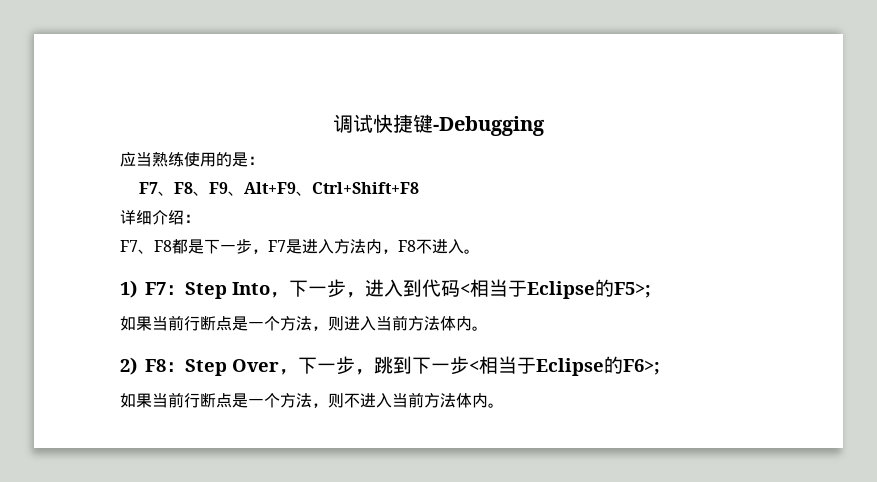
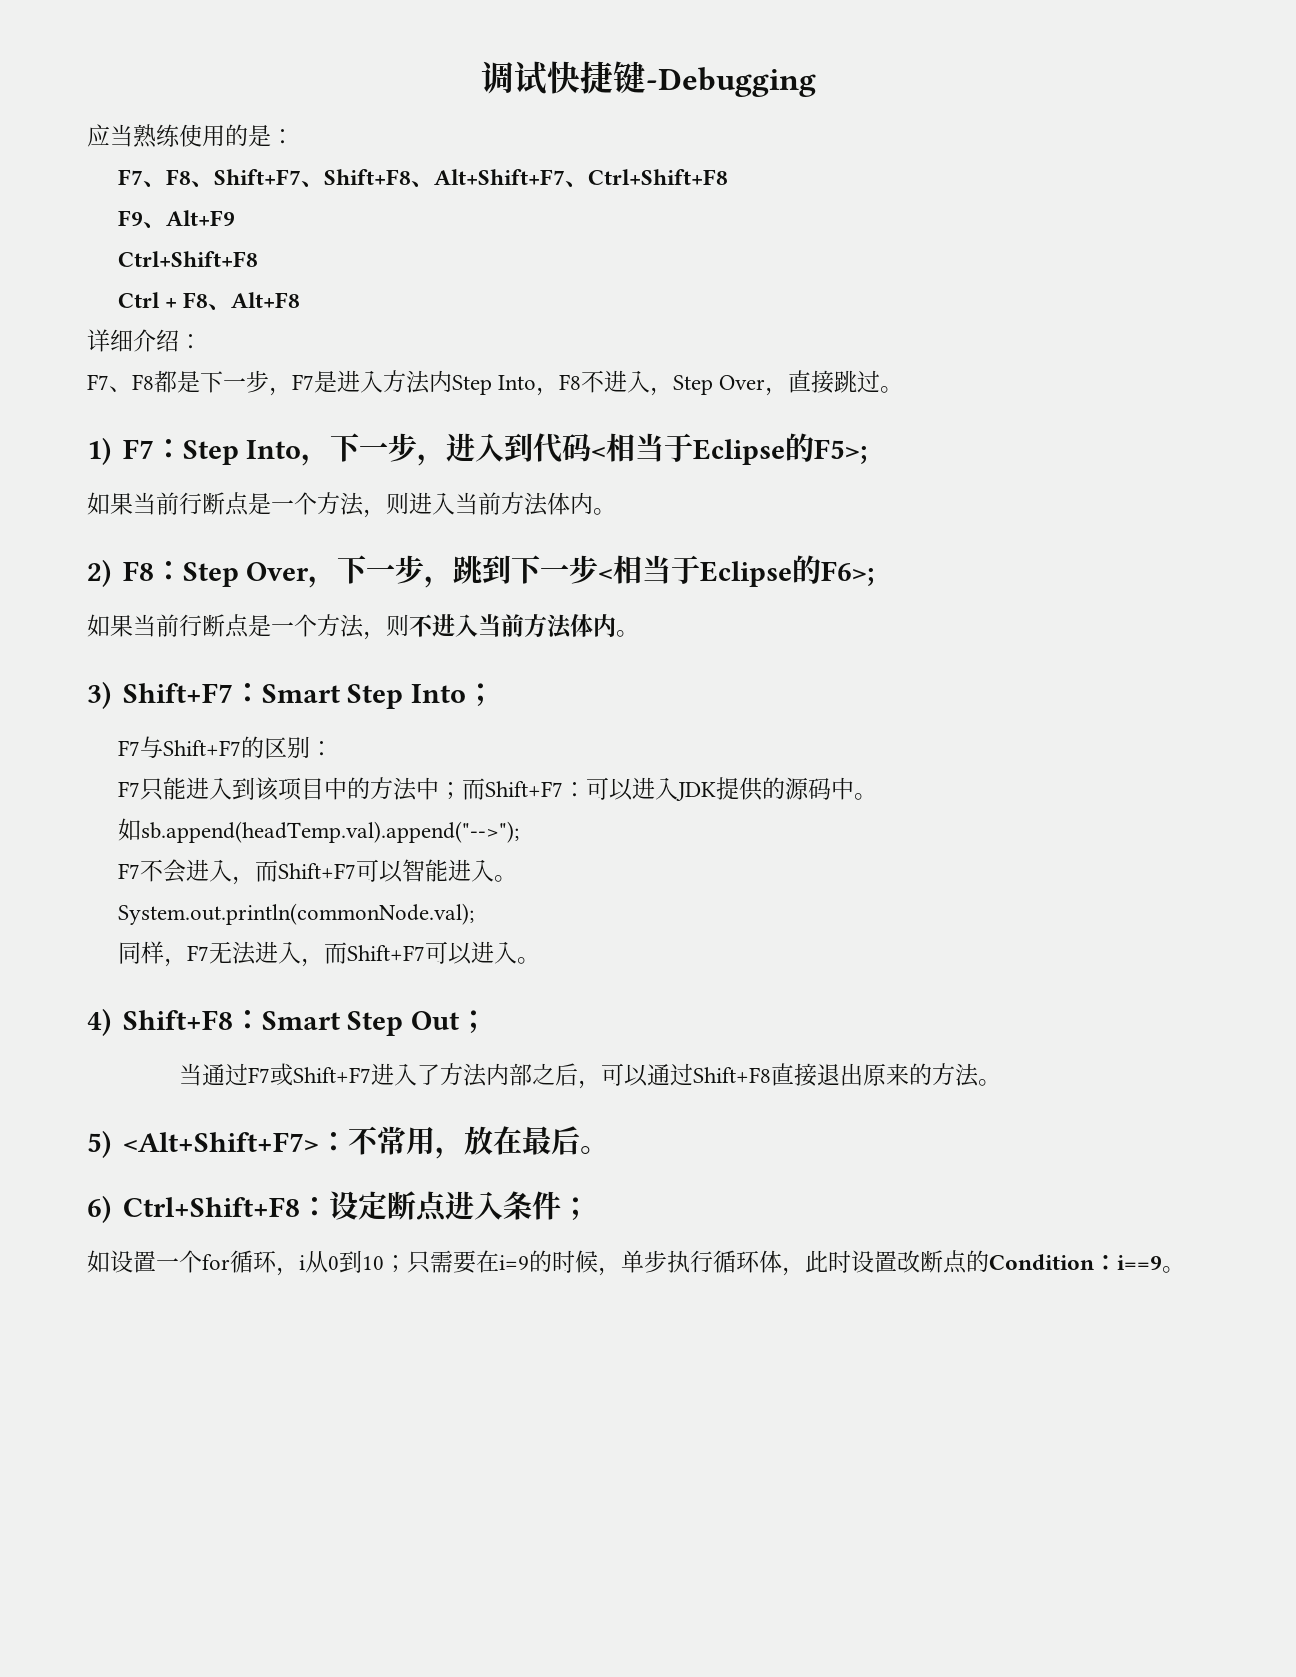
[209,182,420,196] F9、Alt+F9、Ctrl+Shift+F8 -> [213,169,728,187] [117,210,235,228] [117,251,258,267] [117,292,301,310] Shift+F7、Shift+F8、Alt+Shift+F7、Ctrl+Shift+F8 // F9、Alt+F9 // Ctrl+Shift+F8 // Ctrl + F8、Alt+F8
(382, 246) none -> [452,375,537,395] Step Into
(464, 246) none -> [650,370,881,396] ，Step Over，直接跳过
(504, 405) none -> [87,681,496,709] [117,736,333,759] [117,777,877,801] [117,818,519,843] [117,859,517,885] [117,903,474,925] [117,941,540,967] [87,1008,489,1036] [179,1063,1002,1089] [87,1126,609,1159] [87,1191,590,1223] [87,1250,1185,1276] // 3) Shift+F7：Smart Step Into； // F7与Shift+F7的区别： // F7只能进入到该项目中的方法中；而Shift+F7：可以进入JDK提供的源码中。 // 如sb.append(headTemp.val).append("-->"); // F7不会进入，而Shift+F7可以智能进入。 // System.out.println(commonNode.val); // 同样，F7无法进入，而Shift+F7可以进入。 // 4) Shift+F8：Smart Step Out； // 当通过F7或Shift+F7进入了方法内部之后，可以通过Shift+F8直接退出原来的方法。 // 5) <Alt+Shift+F7>：不常用，放在最后。 // 6) Ctrl+Shift+F8：设定断点进入条件； // 如设置一个for循环，i从0到10；只需要在i=9的时候，单步执行循环体，此时设置改断点的Condition：i==9。

